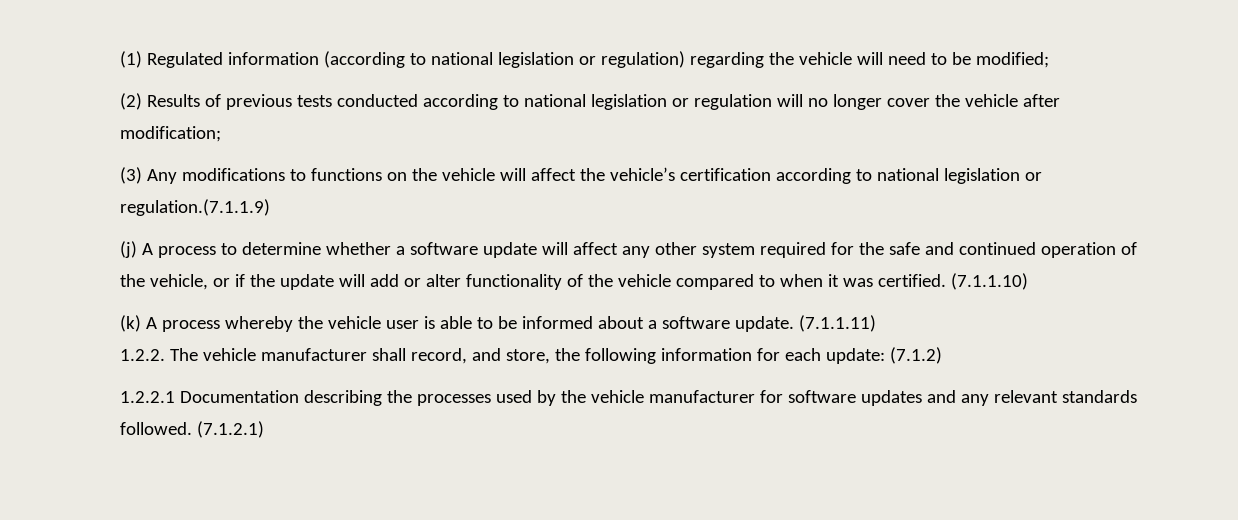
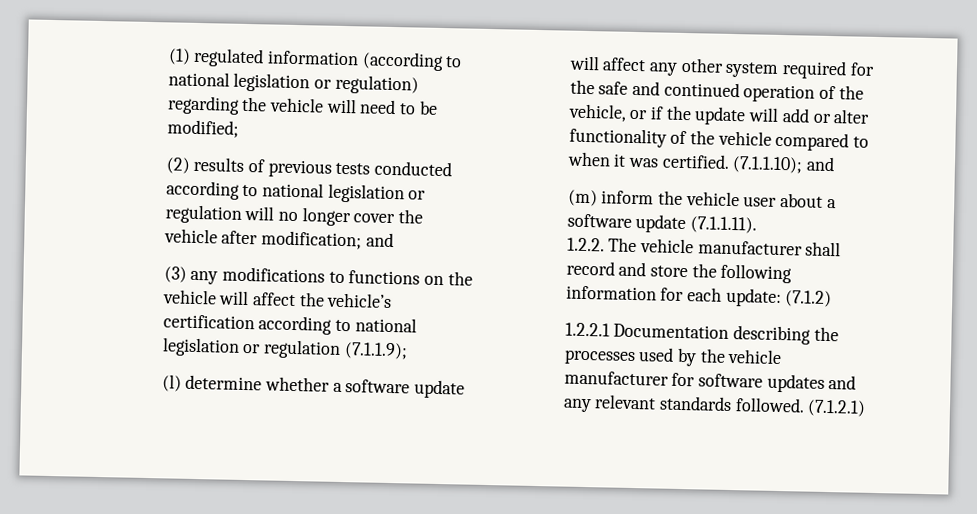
[120,51,224,68] (1) Regulated -> [167,47,265,68] (1) regulated
[147,94,201,107] Results -> [193,156,245,172] results
(222, 134) none -> [365,232,394,248] and
[147,169,178,184] Any -> [190,270,219,285] any
[120,199,271,216] [120,241,238,258] regulation.(7.1.1.9) // (j) A process to -> [262,339,408,360] [161,374,182,392] regulation (7.1.1.9); // (l)
[951,273,1029,290] [120,315,594,332] (7.1.1.10) // (k) A process whereby the vehicle user is able to be informed -> [732,156,836,174] [567,189,778,207] (7.1.1.10); and // (m) inform the vehicle user
[735,315,877,332] update. (7.1.1.11) -> [635,214,757,234] update (7.1.1.11).
[411,348,551,364] record, and store, -> [565,260,688,278] record and store

